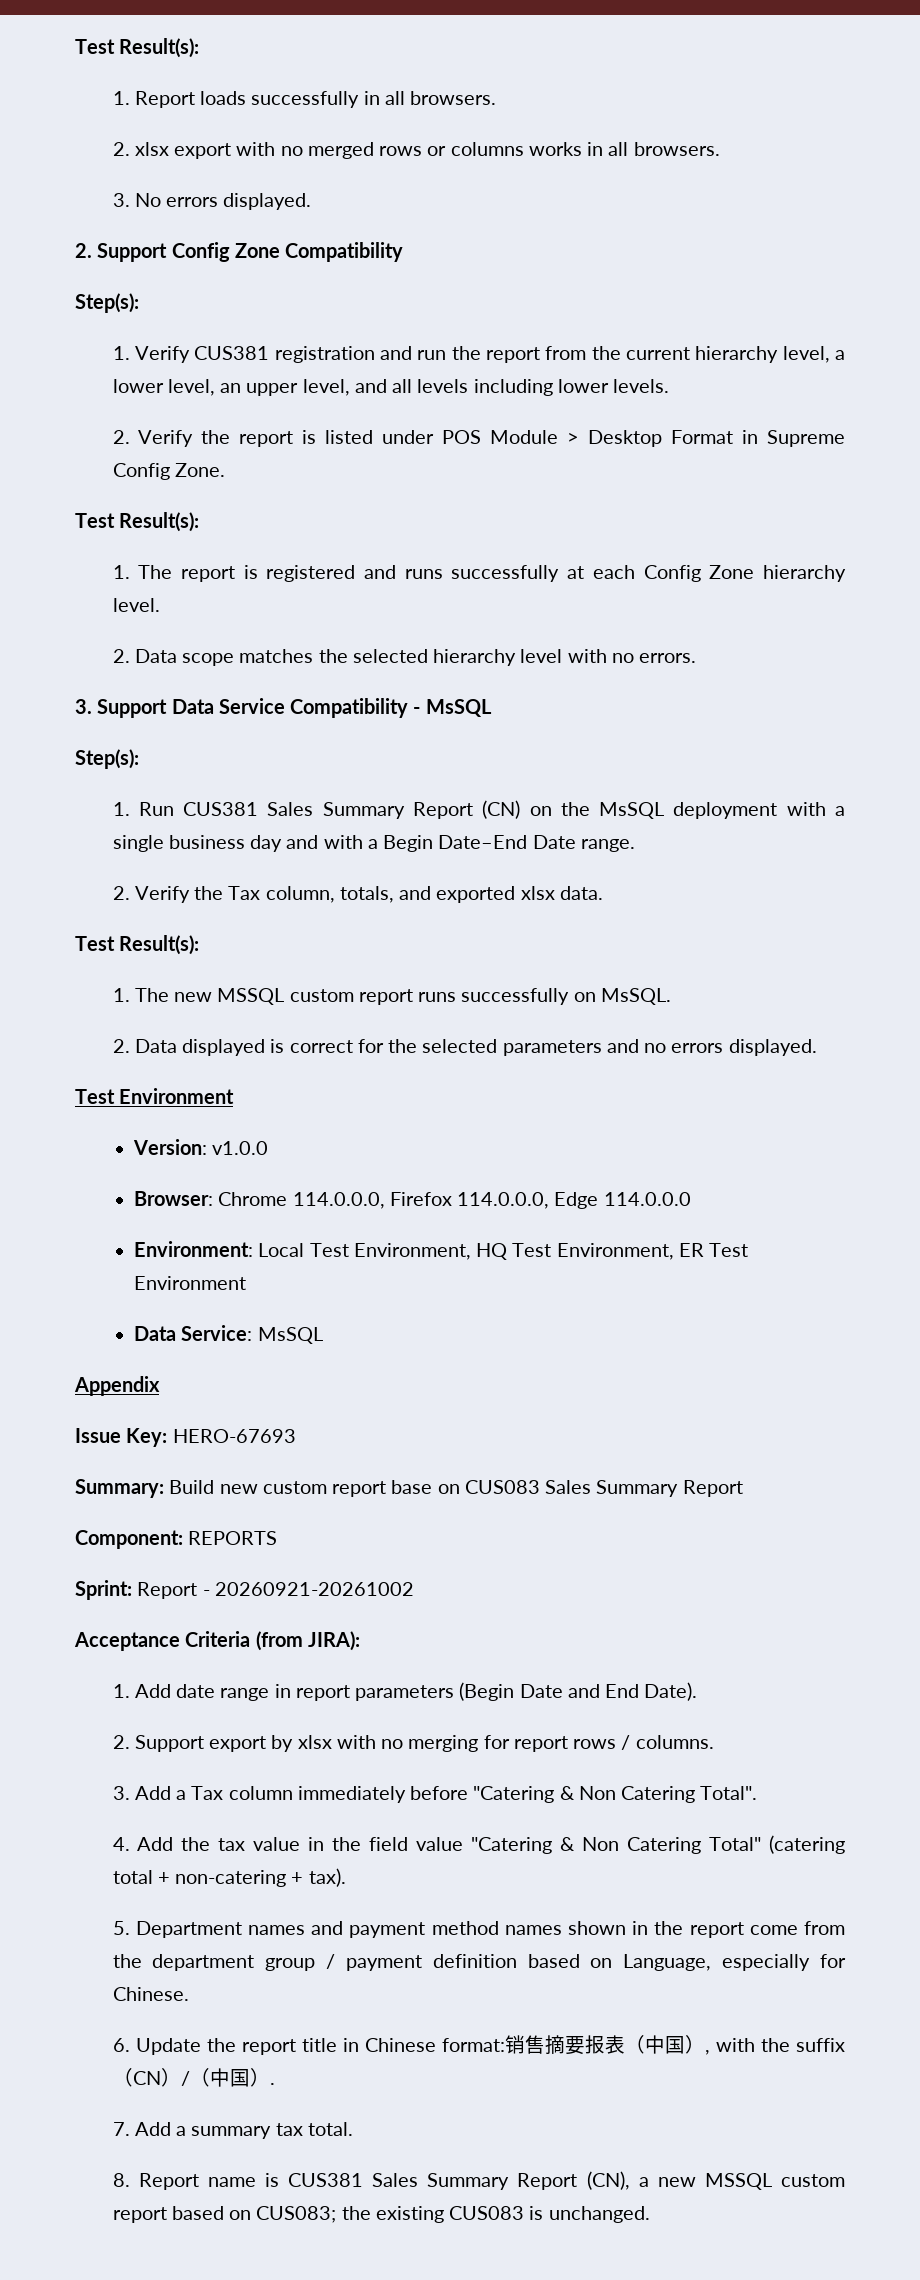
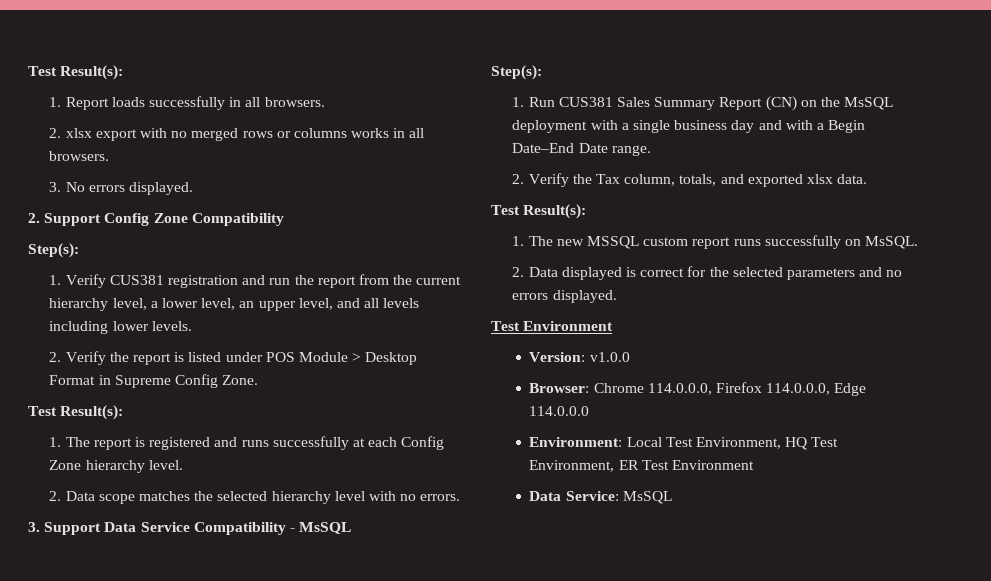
[74,1376,160,1396] [75,1428,296,1447] [75,1479,743,1498] [75,1530,278,1549] [75,1580,414,1600] [74,1631,360,1651] [112,1682,698,1701] [112,1735,714,1752] [112,1786,758,1803] [112,1835,845,1854] [112,1868,346,1887] [112,1921,845,1938] [112,1954,846,1971] [112,1987,189,2001] [112,2035,845,2055] [112,2068,275,2087] [112,2122,353,2139] [112,2171,845,2190] [112,2206,650,2223] // Appendix // Issue Key: HERO-67693 // Summary: Build new custom report base on CUS083 Sales Summary Report // Component: REPORTS // Sprint: Report - 20260921-20261002 // Acceptance Criteria (from JIRA): // 1. Add date range in report parameters (Begin Date and End Date). // 2. Support export by xlsx with no merging for report rows / columns. // 3. Add a Tax column immediately before "Catering & Non Catering Total". // 4. Add the tax value in the field value "Catering & Non Catering Total" (catering total + non-catering + tax). // 5. Department names and payment method names shown in the report come from the department group / payment definition based on Language, especially for Chinese. // 6. Update the report title in Chinese format:销售摘要报表（中国）, with the suffix（CN）/（中国）. // 7. Add a summary tax total. // 8. Report name is CUS381 Sales Summary Report (CN), a new MSSQL custom report based on CUS083; the existing CUS083 is unchanged. -> (672, 497) none

